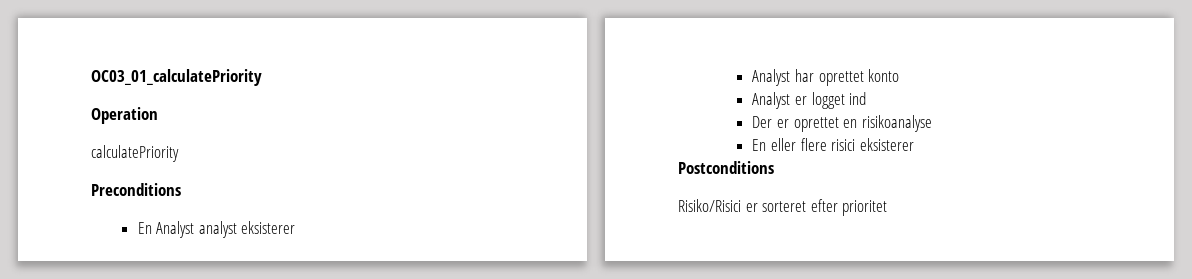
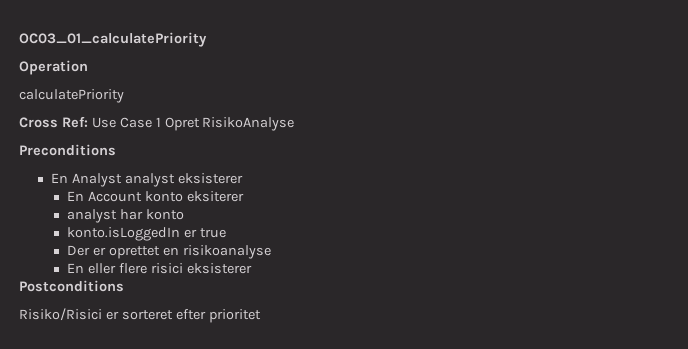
(179, 153) none -> [19,116,295,131] // Cross Ref: Use Case 1 Opret RisikoAnalyse
[752,69,900,86] [752,92,867,109] Analyst har oprettet konto // Analyst er logget ind -> [67,191,245,202] [67,209,185,223] [67,227,227,241] En Account konto eksiterer // analyst har konto // konto.isLoggedIn er true

